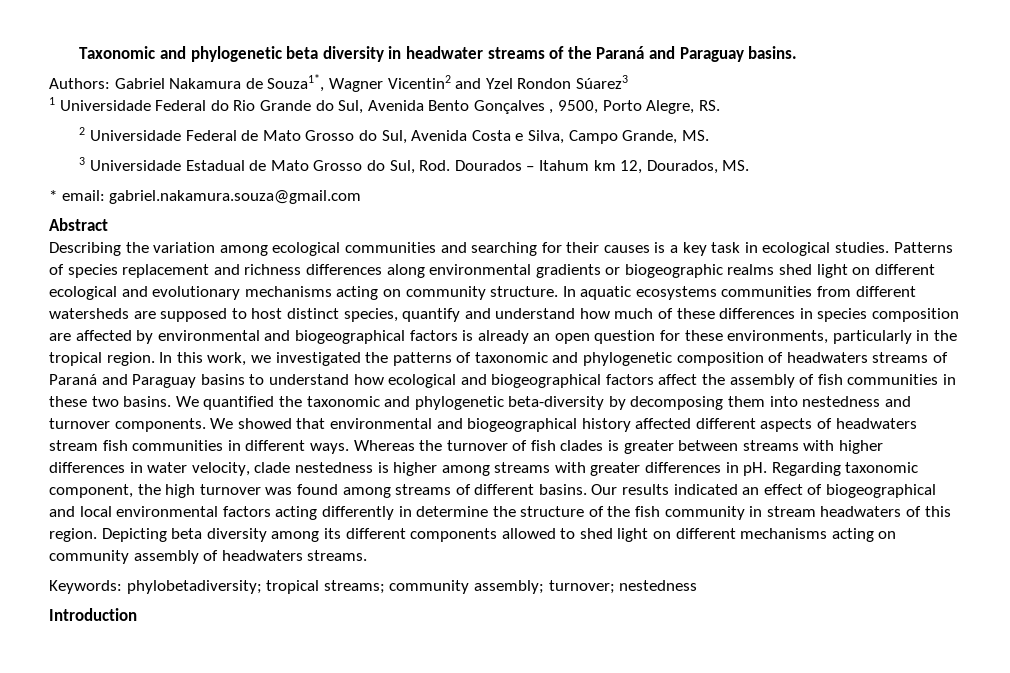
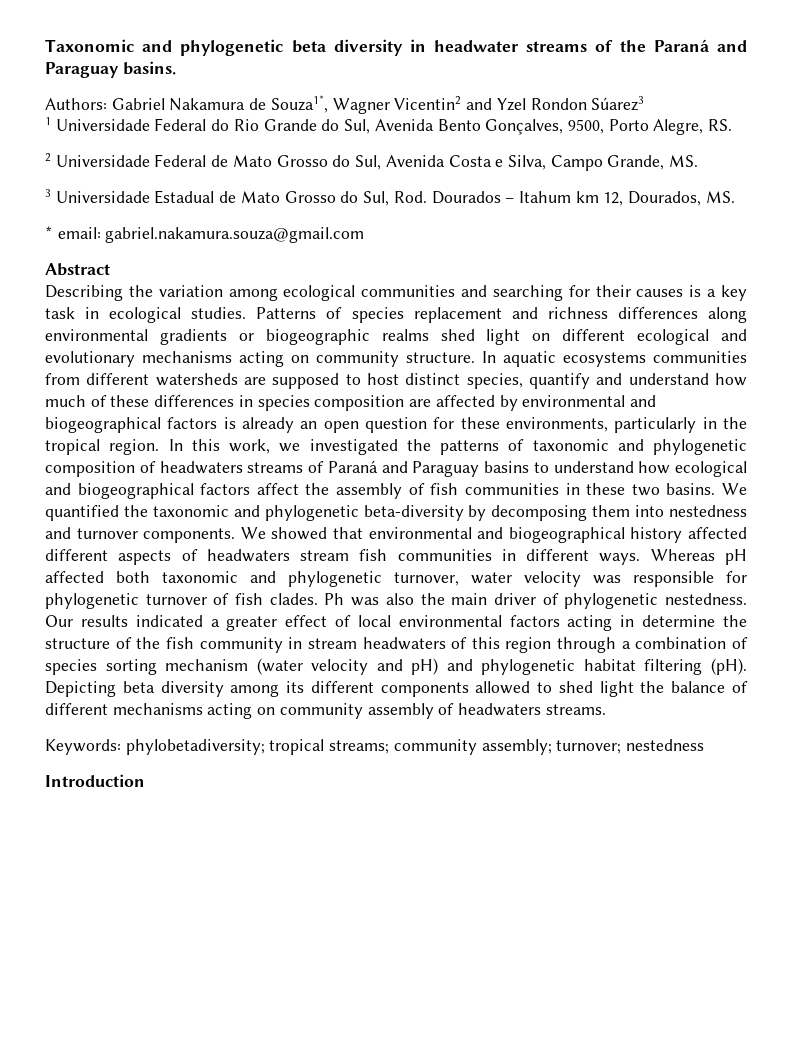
[473,100,554,114] Gonçalves , -> [485,119,564,135] Gonçalves,
[419,440,884,454] [49,462,919,476] [49,484,937,498] [49,506,75,517] the turnover of fish clades is greater between streams with higher differences in water velocity, clade nestedness is higher among streams with greater differences in pH. Regarding taxonomic component, the high turnover was found among streams of different basins. Our results indicated an effect of biogeographical and -> [724,549,747,565] [45,571,747,587] [45,593,747,609] [45,615,352,631] pH affected both taxonomic and phylogenetic turnover, water velocity was responsible for phylogenetic turnover of fish clades. Ph was also the main driver of phylogenetic nestedness. Our results indicated a greater effect of
[321,506,394,520] differently -> (613, 623) none
[49,528,97,542] region. -> [505,637,748,653] [45,658,747,675] region through a combination of species sorting mechanism (water velocity and pH) and phylogenetic habitat filtering (pH).
[653,531,672,539] on -> [640,681,748,693] the balance of

